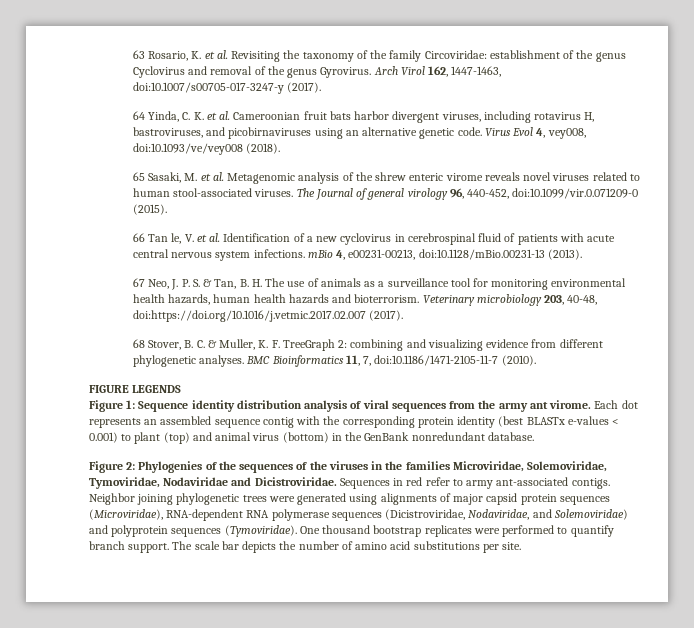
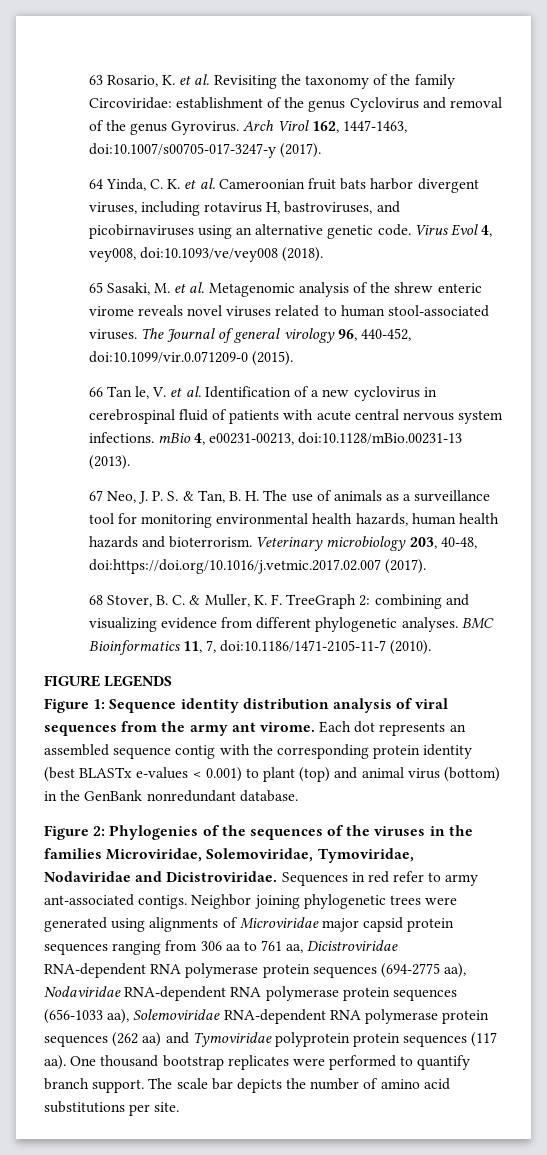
(451, 497) none -> [239,917,319,929] Microviridae
[89,509,628,521] [89,525,297,537] (Microviridae), RNA-dependent RNA polymerase sequences (Dicistroviridae, Nodaviridae, and Solemoviridae) and polyprotein sequences (Tymoviridae). -> [112,940,399,955] [44,963,467,978] [44,986,457,1001] [44,1009,490,1024] [44,1032,498,1047] [44,1055,66,1070] ranging from 306 aa to 761 aa, Dicistroviridae RNA-dependent RNA polymerase protein sequences (694-2775 aa), Nodaviridae RNA-dependent RNA polymerase protein sequences (656-1033 aa), Solemoviridae RNA-dependent RNA polymerase protein sequences (262 aa) and Tymoviridae polyprotein protein sequences (117 aa).

